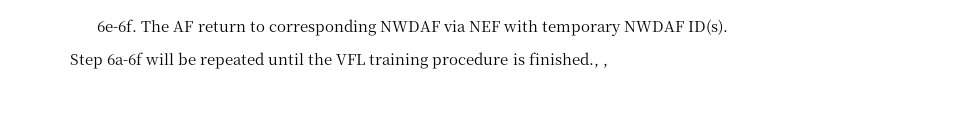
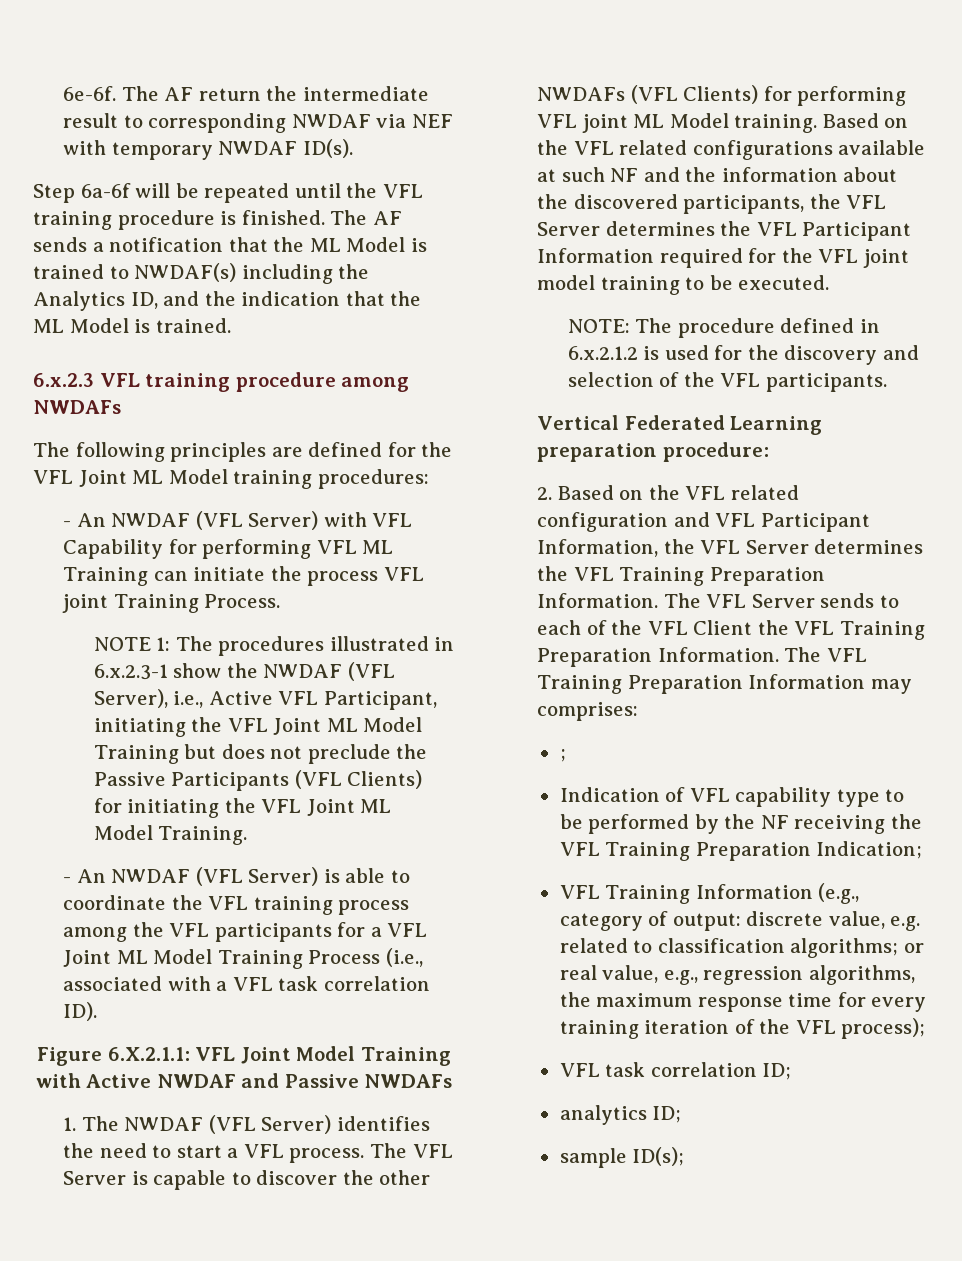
(246, 26) none -> [266,86,429,101] [63,113,119,128] the intermediate result
[528,52,608,68] finished., , -> [241,210,402,225] [33,237,427,252] [33,263,370,284] [33,291,422,311] [33,318,231,333] [33,372,410,392] [33,400,121,414] [33,442,453,462] [33,469,429,489] [63,511,413,530] [63,539,394,559] [63,566,424,586] [62,594,281,613] [93,636,455,656] [93,662,395,681] [93,689,437,710] [93,717,423,737] [93,744,428,764] [93,770,423,791] [93,798,392,818] [93,825,248,845] [63,867,410,886] [63,895,410,915] [63,922,428,942] [63,948,423,969] [63,976,430,991] [63,1002,98,1021] [37,1046,451,1066] [35,1073,453,1088] [63,1115,430,1134] [63,1143,453,1163] [63,1170,431,1190] [537,85,907,106] [537,113,909,133] [537,140,926,160] [537,167,898,182] [537,194,887,214] [537,221,912,241] [537,248,909,268] [537,275,830,295] [567,318,880,338] [567,345,919,365] [567,372,887,392] [537,415,823,435] [537,442,769,462] [537,485,799,500] [537,512,870,532] [537,539,924,557] [537,566,825,586] [537,593,899,608] [537,620,925,640] [537,647,867,667] [537,674,912,694] [537,702,639,721] [559,749,566,762] [559,787,905,807] [559,814,923,834] [559,841,923,861] [559,883,860,904] [559,911,921,931] [559,938,924,958] [559,965,915,985] [559,992,927,1012] [559,1018,926,1039] [559,1062,792,1080] [559,1105,682,1125] [559,1147,685,1168] finished. The AF sends a notification that the ML Model is trained to NWDAF(s) including the Analytics ID, and the indication that the ML Model is trained. // 6.x.2.3 VFL training procedure among NWDAFs // The following principles are defined for the VFL Joint ML Model training procedures: // - An NWDAF (VFL Server) with VFL Capability for performing VFL ML Training can initiate the process VFL joint Training Process. // NOTE 1: The procedures illustrated in 6.x.2.3-1 show the NWDAF (VFL Server), i.e., Active VFL Participant, initiating the VFL Joint ML Model Training but does not preclude the Passive Participants (VFL Clients) for initiating the VFL Joint ML Model Training. // - An NWDAF (VFL Server) is able to coordinate the VFL training process among the VFL participants for a VFL Joint ML Model Training Process (i.e., associated with a VFL task correlation ID). // Figure 6.X.2.1.1: VFL Joint Model Training with Active NWDAF and Passive NWDAFs // 1. The NWDAF (VFL Server) identifies the need to start a VFL process. The VFL Server is capable to discover the other NWDAFs (VFL Clients) for performing VFL joint ML Model training. Based on the VFL related configurations available at such NF and the information about the discovered participants, the VFL Server determines the VFL Participant Information required for the VFL joint model training to be executed. // NOTE: The procedure defined in 6.x.2.1.2 is used for the discovery and selection of the VFL participants. // Vertical Federated Learning preparation procedure: // 2. Based on the VFL related configuration and VFL Participant Information, the VFL Server determines the VFL Training Preparation Information. The VFL Server sends to each of the VFL Client the VFL Training Preparation Information. The VFL Training Preparation Information may comprises: // ; // Indication of VFL capability type to be performed by the NF receiving the VFL Training Preparation Indication; // VFL Training Information (e.g., category of output: discrete value, e.g. related to classification algorithms; or real value, e.g., regression algorithms, the maximum response time for every training iteration of the VFL process); // VFL task correlation ID; // analytics ID; // sample ID(s);

